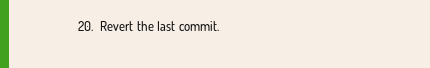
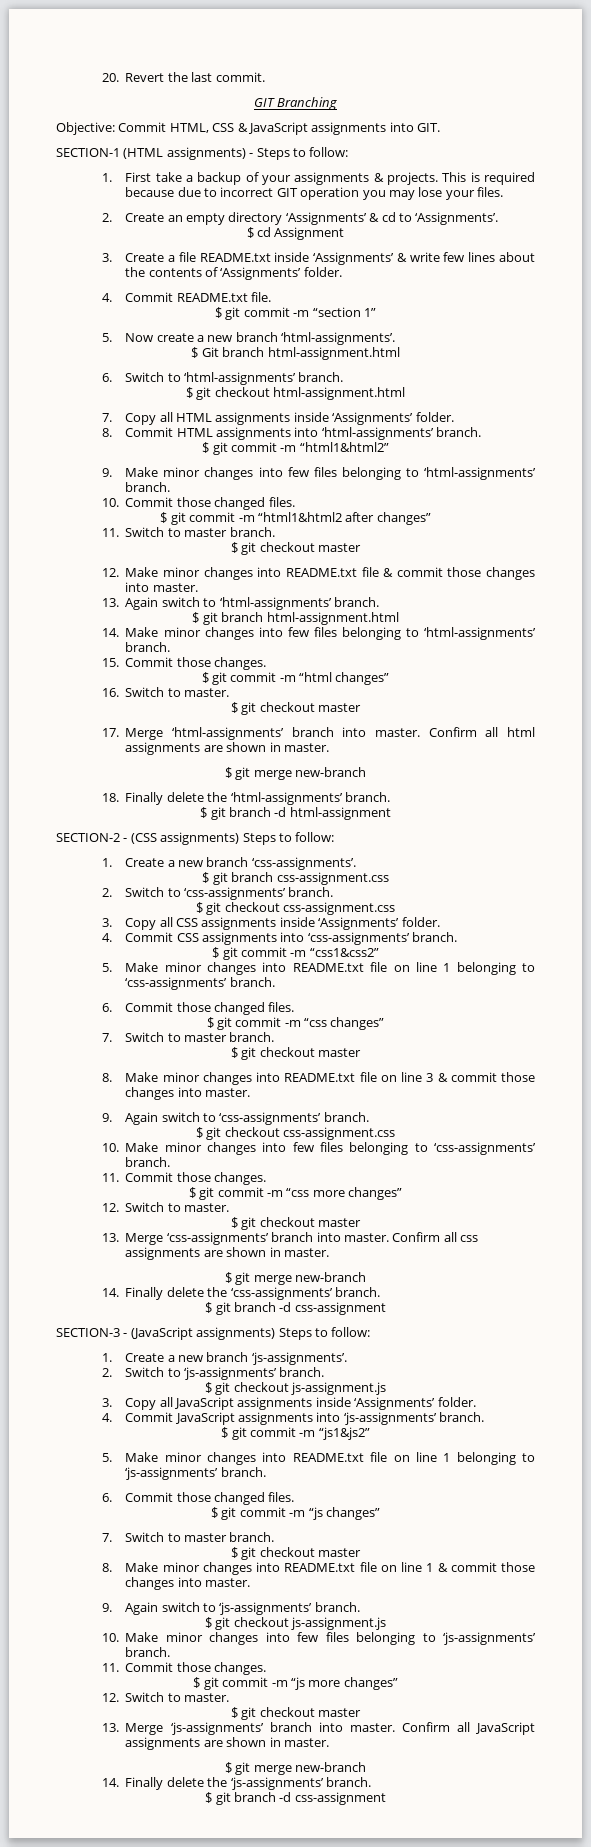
(219, 26) none -> [254,97,337,110] [56,122,440,135] [56,147,349,160] [102,172,535,185] [125,187,504,200] [102,212,499,225] [246,227,345,240] [102,252,535,265] [125,267,342,280] [102,292,272,302] [215,307,376,320] [102,332,396,345] [191,347,400,360] [102,372,344,385] [185,387,406,400] [102,412,454,425] [102,427,482,440] [202,442,389,455] [102,467,536,480] [125,482,171,492] [102,497,295,510] [160,512,431,525] [102,527,275,537] [230,542,362,555] [102,567,536,580] [125,582,198,592] [102,597,379,610] [192,612,399,625] [102,627,536,640] [125,642,171,652] [102,657,267,670] [201,672,390,685] [102,687,230,697] [230,702,362,715] [102,727,535,740] [125,742,329,755] [224,767,367,780] [102,792,390,805] [200,807,391,820] [56,832,335,845] [102,857,356,870] [202,872,389,885] [102,887,334,900] [195,902,396,915] [102,917,440,930] [102,932,458,945] [212,947,379,960] [102,962,535,975] [125,977,275,990] [102,1002,295,1015] [206,1017,385,1030] [102,1032,275,1042] [230,1047,362,1060] [102,1072,536,1085] [125,1087,251,1100] [102,1112,369,1125] [195,1127,396,1140] [102,1142,536,1155] [125,1157,171,1167] [102,1172,267,1185] [188,1187,403,1200] [102,1202,230,1212] [230,1217,362,1230] [102,1232,479,1245] [125,1247,329,1260] [224,1272,367,1285] [102,1287,380,1300] [205,1302,386,1315] [56,1327,371,1340] [102,1352,347,1365] [102,1367,325,1380] [204,1382,387,1395] [102,1397,476,1410] [102,1412,485,1425] [221,1427,370,1440] [102,1452,535,1465] [125,1467,266,1480] [102,1492,295,1505] [211,1507,380,1520] [102,1532,275,1542] [230,1547,362,1560] [102,1562,536,1575] [125,1577,251,1590] [102,1602,360,1615] [204,1617,387,1630] [102,1632,536,1645] [125,1647,171,1657] [102,1662,267,1675] [193,1677,398,1690] [102,1692,230,1702] [230,1707,362,1720] [102,1722,535,1735] [125,1737,329,1750] [224,1762,367,1775] [102,1777,371,1790] [205,1792,386,1805] // GIT Branching // Objective: Commit HTML, CSS & JavaScript assignments into GIT. // SECTION-1 (HTML assignments) - Steps to follow: // 1. First take a backup of your assignments & projects. This is required because due to incorrect GIT operation you may lose your files. // 2. Create an empty directory ‘Assignments’ & cd to ‘Assignments’. // $ cd Assignment // 3. Create a file README.txt inside ‘Assignments’ & write few lines about the contents of ‘Assignments’ folder. // 4. Commit README.txt file. // $ git commit -m “section 1” // 5. Now create a new branch ‘html-assignments’. // $ Git branch html-assignment.html // 6. Switch to ‘html-assignments’ branch. // $ git checkout html-assignment.html // 7. Copy all HTML assignments inside ‘Assignments’ folder. // 8. Commit HTML assignments into ‘html-assignments’ branch. // $ git commit -m “html1&html2” // 9. Make minor changes into few files belonging to ‘html-assignments’ branch. // 10. Commit those changed files. // $ git commit -m “html1&html2 after changes” // 11. Switch to master branch. // $ git checkout master // 12. Make minor changes into README.txt file & commit those changes into master. // 13. Again switch to ‘html-assignments’ branch. // $ git branch html-assignment.html // 14. Make minor changes into few files belonging to ‘html-assignments’ branch. // 15. Commit those changes. // $ git commit -m “html changes” // 16. Switch to master. // $ git checkout master // 17. Merge ‘html-assignments’ branch into master. Confirm all html assignments are shown in master. // $ git merge new-branch // 18. Finally delete the ‘html-assignments’ branch. // $ git branch -d html-assignment // SECTION-2 - (CSS assignments) Steps to follow: // 1. Create a new branch ‘css-assignments’. // $ git branch css-assignment.css // 2. Switch to ‘css-assignments’ branch. // $ git checkout css-assignment.css // 3. Copy all CSS assignments inside ‘Assignments’ folder. // 4. Commit CSS assignments into ‘css-assignments’ branch. // $ git commit -m “css1&css2” // 5. Make minor changes into README.txt file on line 1 belonging to ‘css-assignments’ branch. // 6. Commit those changed files. // $ git commit -m “css changes” // 7. Switch to master branch. // $ git checkout master // 8. Make minor changes into README.txt file on line 3 & commit those changes into master. // 9. Again switch to ‘css-assignments’ branch. // $ git checkout css-assignment.css // 10. Make minor changes into few files belonging to ‘css-assignments’ branch. // 11. Commit those changes. // $ git commit -m “css more changes” // 12. Switch to master. // $ git checkout master // 13. Merge ‘css-assignments’ branch into master. Confirm all css assignments are shown in master. // $ git merge new-branch // 14. Finally delete the ‘css-assignments’ branch. // $ git branch -d css-assignment // SECTION-3 - (JavaScript assignments) Steps to follow: // 1. Create a new branch ‘js-assignments’. // 2. Switch to ‘js-assignments’ branch. // $ git checkout js-assignment.js // 3. Copy all JavaScript assignments inside ‘Assignments’ folder. // 4. Commit JavaScript assignments into ‘js-assignments’ branch. // $ git commit -m “js1&js2” // 5. Make minor changes into README.txt file on line 1 belonging to ‘js-assignments’ branch. // 6. Commit those changed files. // $ git commit -m “js changes” // 7. Switch to master branch. // $ git checkout master // 8. Make minor changes into README.txt file on line 1 & commit those changes into master. // 9. Again switch to ‘js-assignments’ branch. // $ git checkout js-assignment.js // 10. Make minor changes into few files belonging to ‘js-assignments’ branch. // 11. Commit those changes. // $ git commit -m “js more changes” // 12. Switch to master. // $ git checkout master // 13. Merge ‘js-assignments’ branch into master. Confirm all JavaScript assignments are shown in master. // $ git merge new-branch // 14. Finally delete the ‘js-assignments’ branch. // $ git branch -d css-assignment

